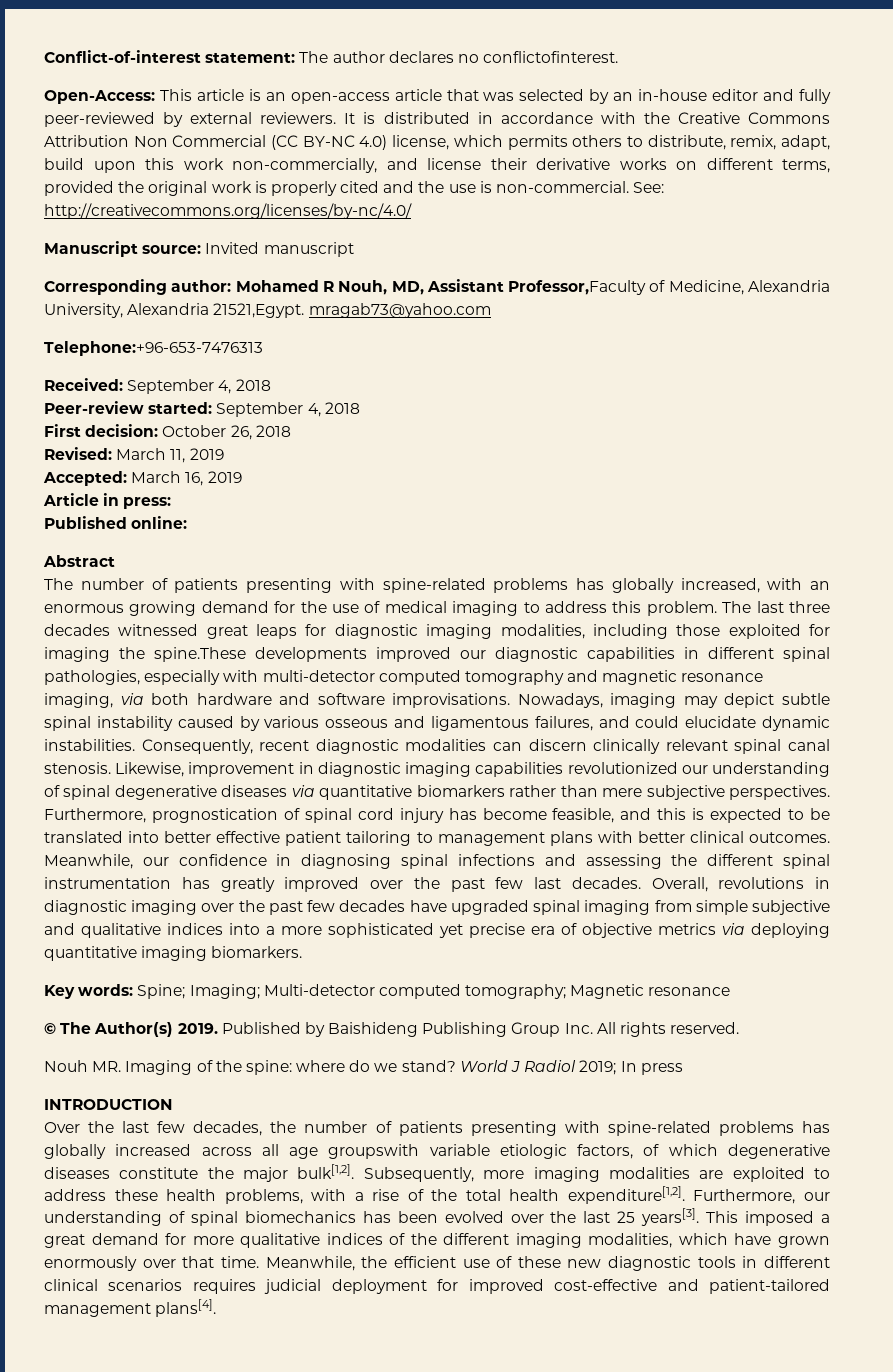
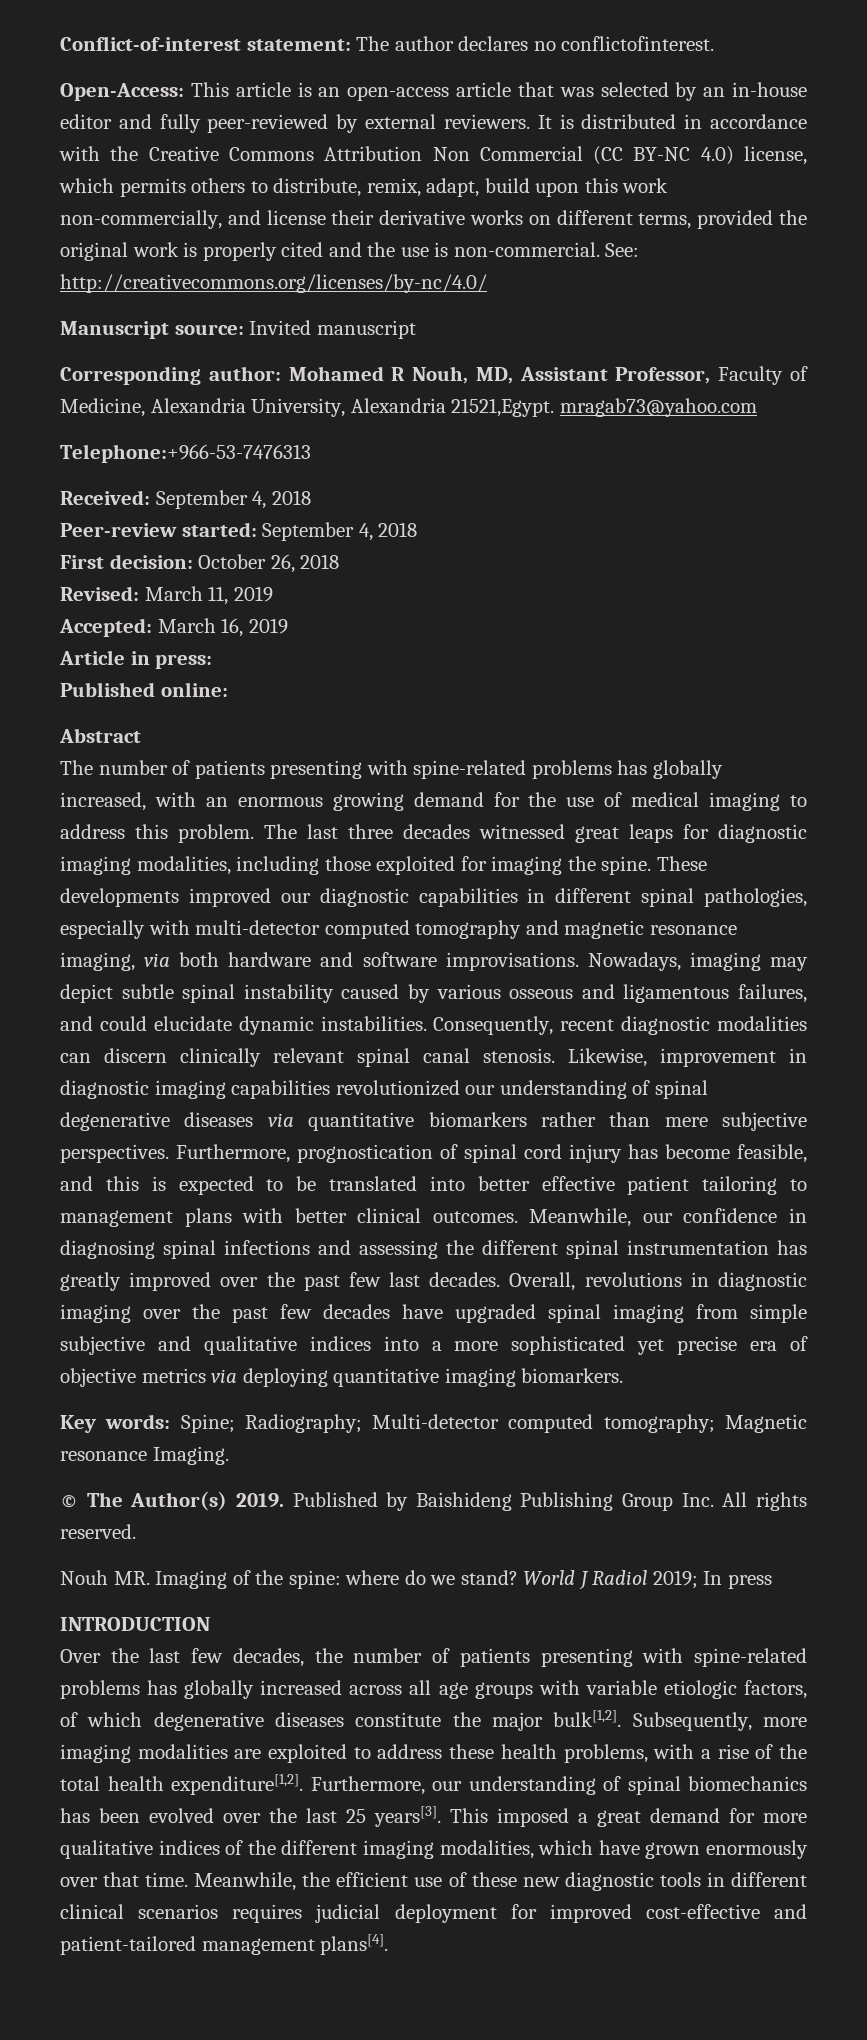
[508,280,647,295] Professor,Faculty -> [615,366,784,385] Professor, Faculty
[44,341,263,356] Telephone:+96-653-7476313 -> [60,444,311,463] Telephone:+966-53-7476313
[154,647,246,662] spine.These -> [601,856,707,875] spine. These
[189,984,260,999] Imaging; -> [244,1414,362,1433] Radiography;
(731, 991) none -> [152,1446,229,1465] Imaging.
[328,1144,420,1159] groupswith -> [474,1680,580,1699] groups with

